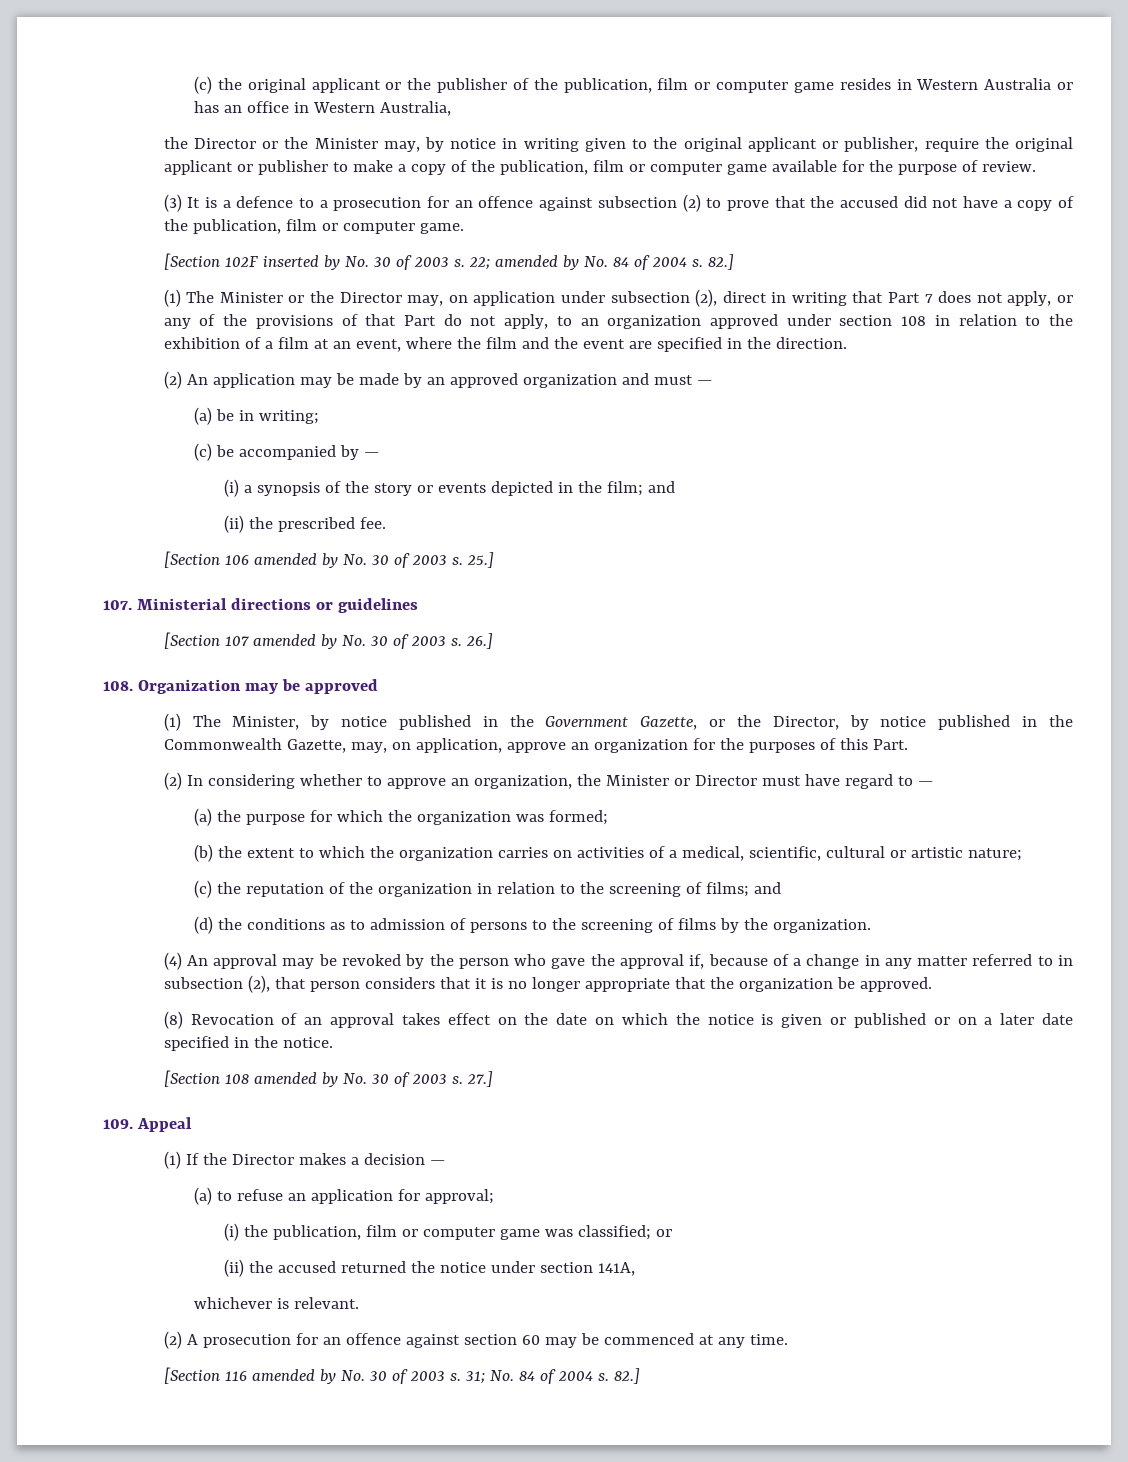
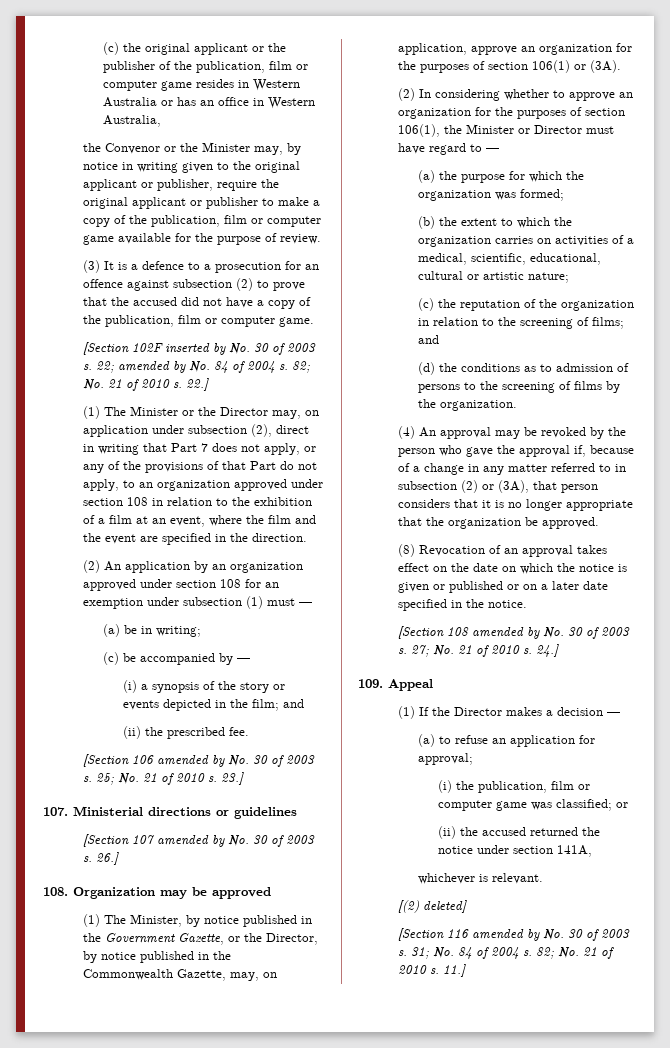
[193,138,256,149] Director -> [104,143,160,154] Convenor
[707,254,734,270] 82.] -> [291,361,310,373] [82,378,209,391] 82; No. 21 of 2010 s. 22.]
[299,373,649,388] may be made by an approved organization and -> [193,561,303,573] [82,579,279,591] [82,596,263,609] by an organization approved under section 108 for an exemption under subsection (1)
[466,552,494,568] 25.] -> [95,772,244,785] 25; No. 21 of 2010 s. 23.]
[839,738,908,750] this Part. -> [487,60,621,73] section 106(1) or (3A).
[473,775,572,789] organization, -> [397,107,625,119] [397,124,440,137] organization for the purposes of section 106(1),
(821, 853) none -> [529,253,601,265] educational,
[247,975,270,993] (2), -> [460,480,529,493] (2) or (3A),
[466,1071,493,1087] 27.] -> [410,644,559,657] 27; No. 21 of 2010 s. 24.]
[163,1331,788,1349] (2) A prosecution for an offence against section 60 may be commenced at any time. -> [397,900,467,913] [(2) deleted]
[613,1368,640,1384] 82.] -> [535,947,614,959] [397,964,466,977] 82; No. 21 of 2010 s. 11.]

